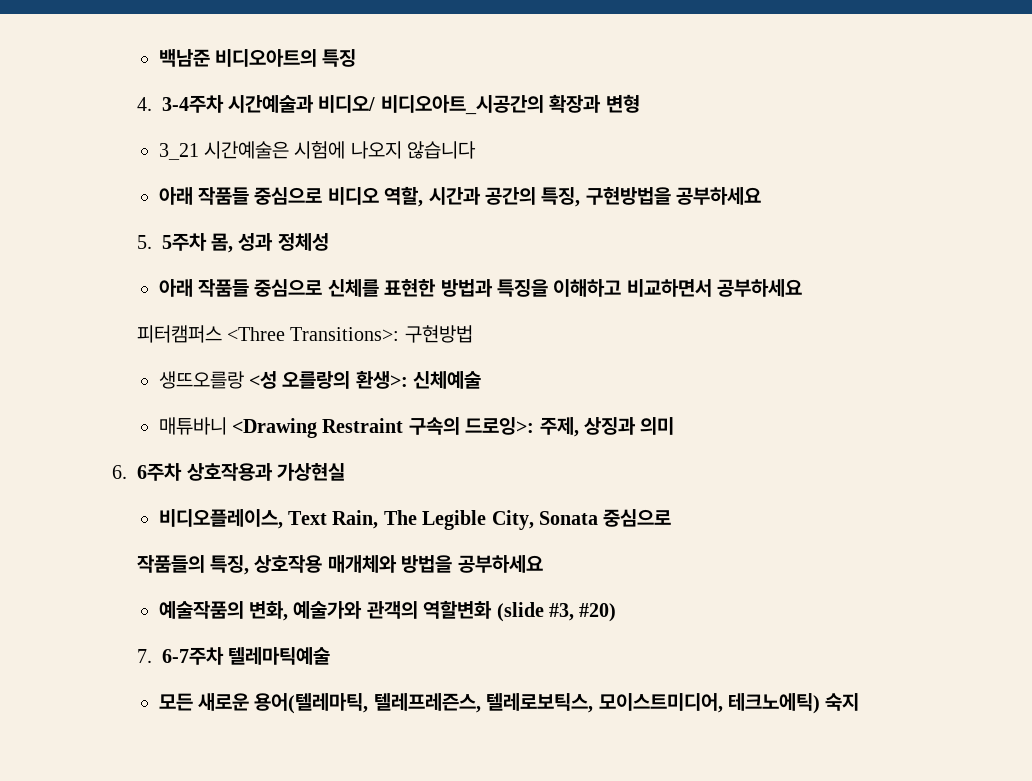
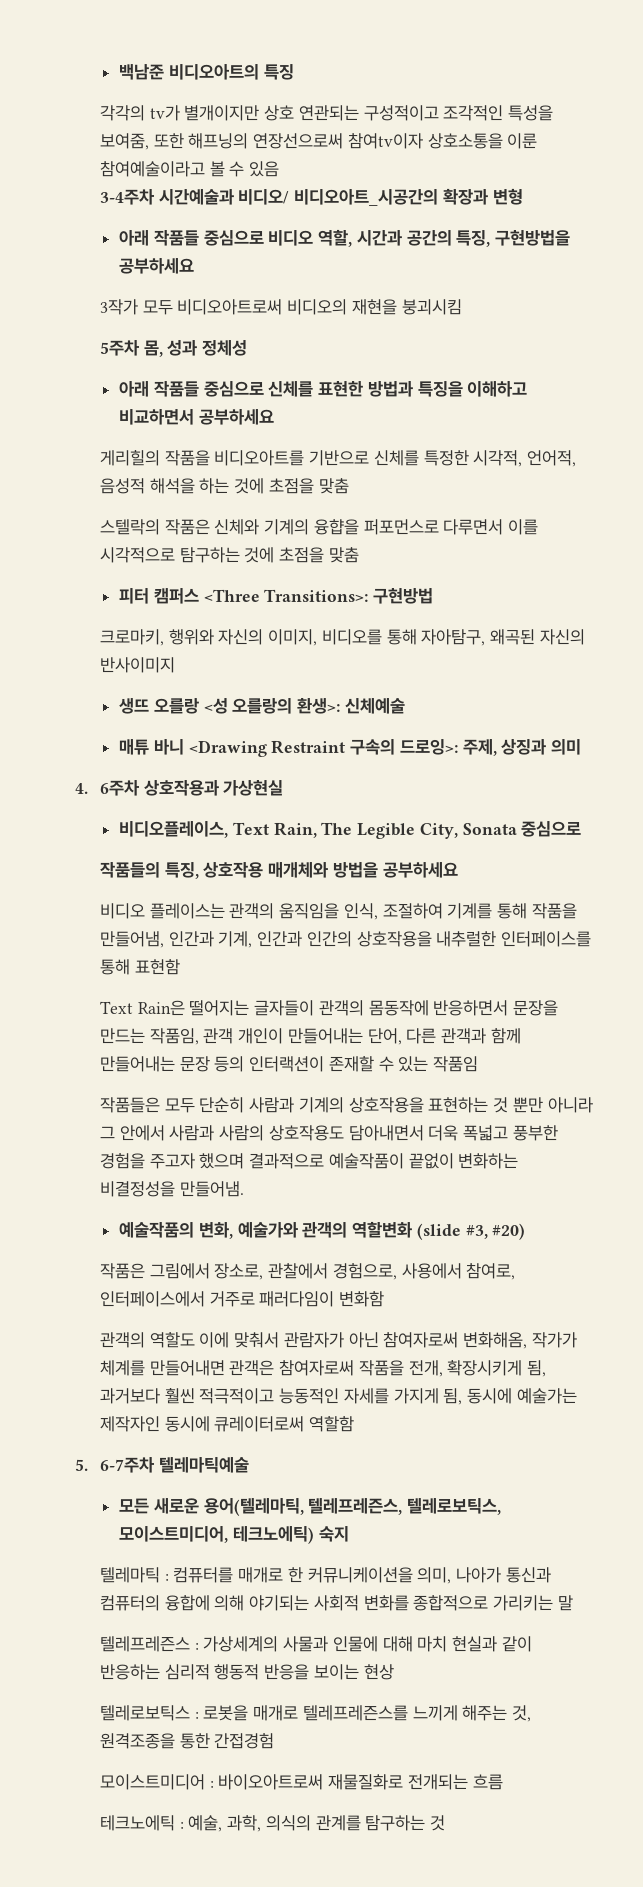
[136,97,152,111] 4. -> [99,105,554,121] [99,133,538,150] [99,161,280,177] 각각의 tv가 별개이지만 상호 연관되는 구성적이고 조각적인 특성을 보여줌, 또한 해프닝의 연장선으로써 참여tv이자 상호소통을 이룬 참여예술이라고 볼 수 있음 //
[158,141,477,160] // 3_21 시간예술은 시험에 나오지 않습니다 -> (523, 196) none
[136,235,152,249] 5. -> [99,299,462,315] 3작가 모두 비디오아트로써 비디오의 재현을 붕괴시킴 //
[136,325,473,343] [158,371,244,389] 피터캠퍼스 <Three Transitions>: 구현방법 // 생뜨오를랑 -> [99,450,577,467] [99,478,349,494] [99,519,539,535] [99,547,359,563] [119,588,434,604] [99,629,585,646] [99,657,175,673] [119,698,199,714] 게리힐의 작품을 비디오아트를 기반으로 신체를 특정한 시각적, 언어적, 음성적 해석을 하는 것에 초점을 맞춤 // 스텔락의 작품은 신체와 기계의 융햡을 퍼포먼스로 다루면서 이를 시각적으로 탐구하는 것에 초점을 맞춤 // 피터 캠퍼스 <Three Transitions>: 구현방법 // 크로마키, 행위와 자신의 이미지, 비디오를 통해 자아탐구, 왜곡된 자신의 반사이미지 // 생뜨 오를랑
[158,417,227,435] 매튜바니 -> [119,739,184,755] 매튜 바니
[112,465,128,479] 6. -> [74,783,88,794] 4.
(543, 564) none -> [99,903,577,920] [99,931,592,948] [99,959,180,975] [99,1000,559,1016] [99,1028,521,1045] [99,1056,479,1072] [99,1097,593,1113] [99,1125,558,1141] [99,1153,519,1169] [99,1181,244,1197] // 비디오 플레이스는 관객의 움직임을 인식, 조절하여 기계를 통해 작품을 만들어냄, 인간과 기계, 인간과 인간의 상호작용을 내추럴한 인터페이스를 통해 표현함 // Text Rain은 떨어지는 글자들이 관객의 몸동작에 반응하면서 문장을 만드는 작품임, 관객 개인이 만들어내는 단어, 다른 관객과 함께 만들어내는 문장 등의 인터랙션이 존재할 수 있는 작품임 // 작품들은 모두 단순히 사람과 기계의 상호작용을 표현하는 것 뿐만 아니라 그 안에서 사람과 사람의 상호작용도 담아내면서 더욱 폭넓고 풍부한 경험을 주고자 했으며 결과적으로 예술작품이 끝없이 변화하는 비결정성을 만들어냄.
[136,649,152,663] 7. -> [99,1263,516,1280] [99,1291,385,1307] [99,1332,577,1349] [99,1360,547,1377] [99,1388,577,1405] [99,1416,355,1432] [74,1459,88,1471] 작품은 그림에서 장소로, 관찰에서 경험으로, 사용에서 참여로, 인터페이스에서 거주로 패러다임이 변화함 // 관객의 역할도 이에 맞춰서 관람자가 아닌 참여자로써 변화해옴, 작가가 체계를 만들어내면 관객은 참여자로써 작품을 전개, 확장시키게 됨, 과거보다 훨씬 적극적이고 능동적인 자세를 가지게 됨, 동시에 예술가는 제작자인 동시에 큐레이터로써 역할함 // 5.
(860, 702) none -> [99,1567,551,1584] [99,1595,573,1611] [99,1636,532,1652] [99,1664,394,1680] [99,1705,532,1722] [99,1733,275,1749] [99,1774,503,1790] [99,1815,446,1832] // 텔레마틱 : 컴퓨터를 매개로 한 커뮤니케이션을 의미, 나아가 통신과 컴퓨터의 융합에 의해 야기되는 사회적 변화를 종합적으로 가리키는 말 // 텔레프레즌스 : 가상세계의 사물과 인물에 대해 마치 현실과 같이 반응하는 심리적 행동적 반응을 보이는 현상 // 텔레로보틱스 : 로봇을 매개로 텔레프레즌스를 느끼게 해주는 것, 원격조종을 통한 간접경험 // 모이스트미디어 : 바이오아트로써 재물질화로 전개되는 흐름 // 테크노에틱 : 예술, 과학, 의식의 관계를 탐구하는 것

